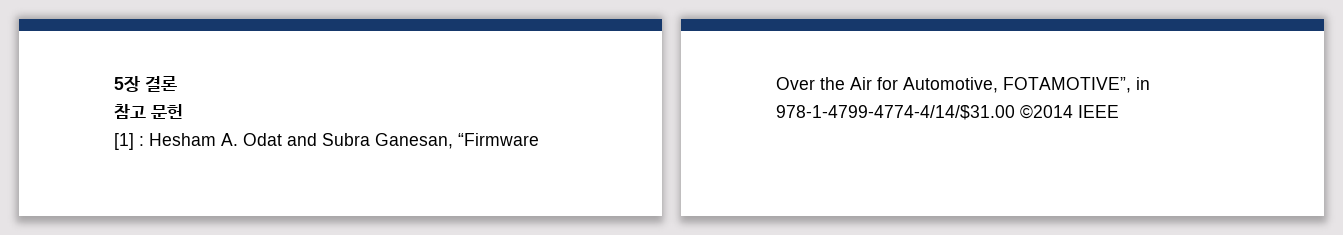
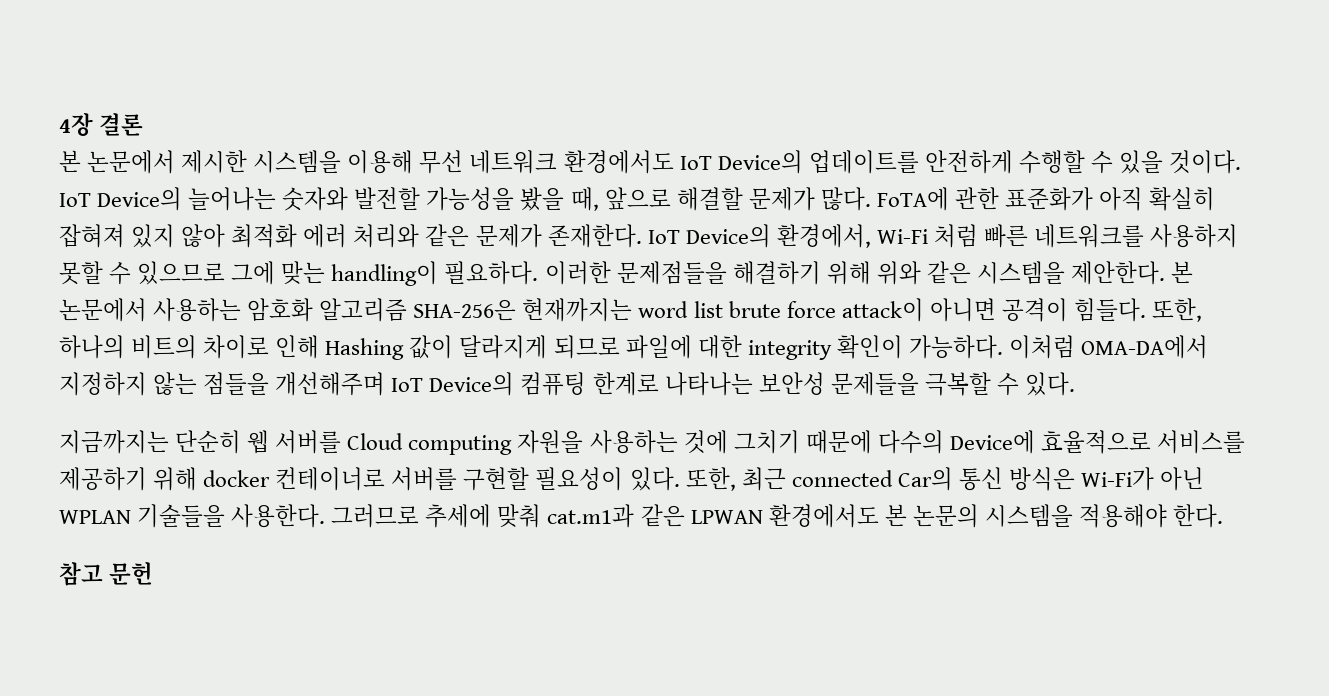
[114,76,140,92] 5장 -> [59,113,93,136] 4장
[114,104,183,119] [114,133,539,150] [776,77,1150,93] [776,104,1119,120] 참고 문헌 // [1] : Hesham A. Odat and Subra Ganesan, “Firmware Over the Air for Automotive, FOTAMOTIVE”, in 978-1-4799-4774-4/14/$31.00 ©2014 IEEE -> [59,150,1242,174] [59,187,1216,211] [59,224,1239,248] [59,261,1194,286] [59,298,1203,322] [59,335,1209,360] [59,372,1075,396] [59,430,1246,455] [59,467,1205,491] [59,504,1224,528] [59,562,154,586] 본 논문에서 제시한 시스템을 이용해 무선 네트워크 환경에서도 IoT Device의 업데이트를 안전하게 수행할 수 있을 것이다. IoT Device의 늘어나는 숫자와 발전할 가능성을 봤을 때, 앞으로 해결할 문제가 많다. FoTA에 관한 표준화가 아직 확실히 잡혀져 있지 않아 최적화 에러 처리와 같은 문제가 존재한다. IoT Device의 환경에서, Wi-Fi 처럼 빠른 네트워크를 사용하지 못할 수 있으므로 그에 맞는 handling이 필요하다. 이러한 문제점들을 해결하기 위해 위와 같은 시스템을 제안한다. 본 논문에서 사용하는 암호화 알고리즘 SHA-256은 현재까지는 word list brute force attack이 아니면 공격이 힘들다. 또한, 하나의 비트의 차이로 인해 Hashing 값이 달라지게 되므로 파일에 대한 integrity 확인이 가능하다. 이처럼 OMA-DA에서 지정하지 않는 점들을 개선해주며 IoT Device의 컴퓨팅 한계로 나타나는 보안성 문제들을 극복할 수 있다. // 지금까지는 단순히 웹 서버를 Cloud computing 자원을 사용하는 것에 그치기 때문에 다수의 Device에 효율적으로 서비스를 제공하기 위해 docker 컨테이너로 서버를 구현할 필요성이 있다. 또한, 최근 connected Car의 통신 방식은 Wi-Fi가 아닌 WPLAN 기술들을 사용한다. 그러므로 추세에 맞춰 cat.m1과 같은 LPWAN 환경에서도 본 논문의 시스템을 적용해야 한다. // 참고 문헌

